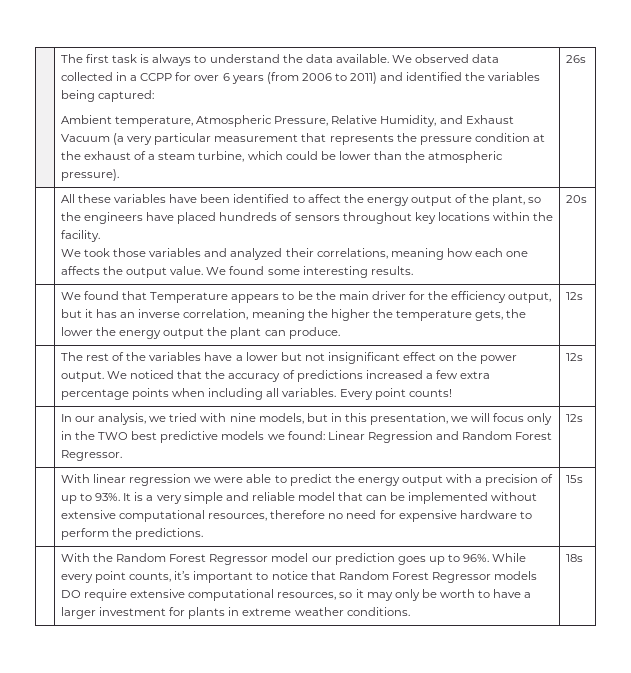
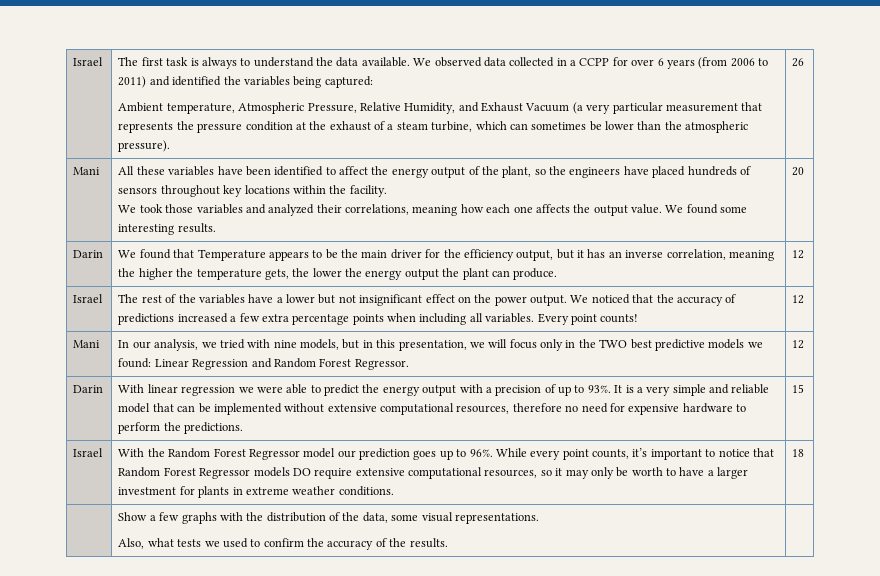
(60, 58) none -> [73,57,104,66] Israel
[285,151,318,160] could -> [509,122,587,130] can sometimes
[565,55,586,63] 26s // -> [792,58,805,67] [73,167,101,175] 26 // Mani
[565,195,587,203] 20s // -> [792,167,805,176] [73,250,104,258] 20 // Darin
[565,292,583,300] 12s // -> [792,250,805,259] [73,294,104,303] 12 // Israel
[565,353,583,361] 12s // -> [792,295,805,304] [73,340,101,348] 12 // Mani
[565,414,583,422] 12s // -> [792,340,805,349] [73,385,104,393] 12 // Darin
[565,475,583,483] 15s // -> [792,384,805,393] [73,448,104,457] 15 // Israel
[565,554,583,562] 18s -> [792,449,805,457] [118,512,539,524] [118,538,448,550] 18 // | Show a few graphs with the distribution of the data, some visual representations. // Also, what tests we used to confirm the accuracy of the results. |

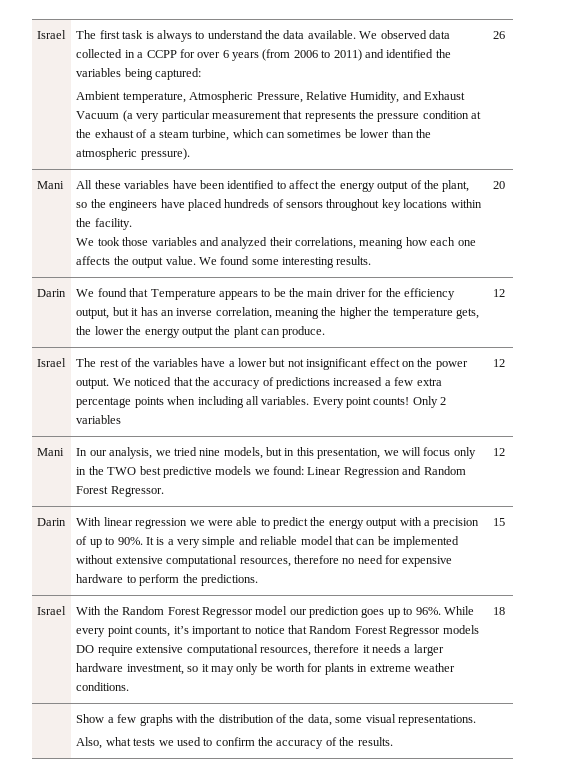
(639, 318) none -> [412,396,447,408] [76,415,122,424] Only 2 variables
[247,339,271,348] with -> (197, 451) none
[587,385,611,393] 93%. -> [117,537,143,545] 90%.
(538, 473) none -> [314,644,444,656] [76,663,184,675] therefore it needs a larger hardware investment,
[666,467,749,479] [118,487,177,495] to have a larger investment -> (306, 667) none

